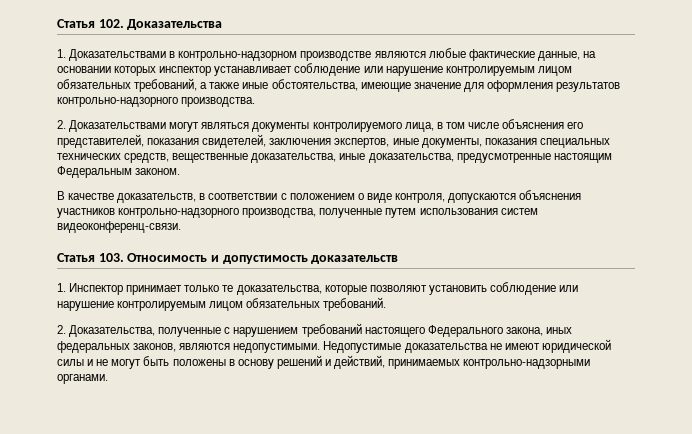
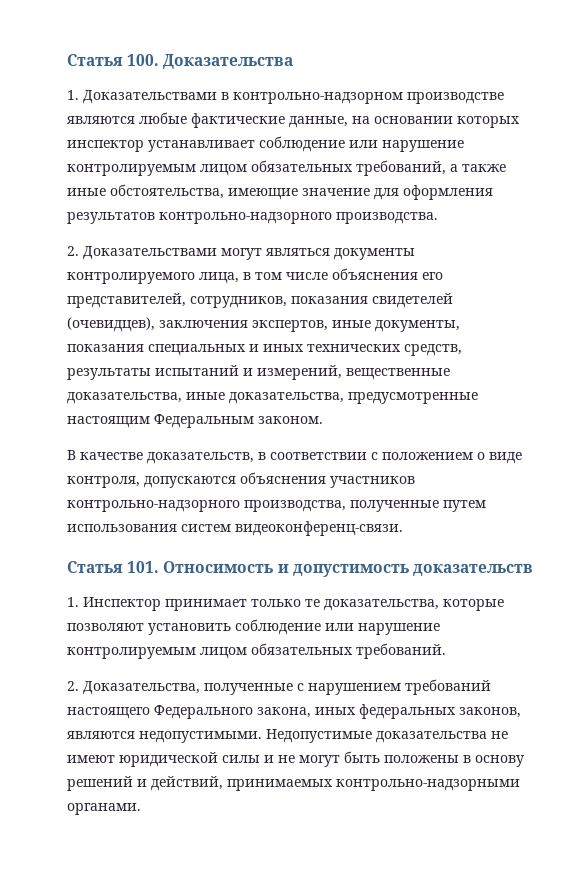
[57,19,124,28] Статья 102. -> [67,54,160,66] Статья 100.
[147,134,267,148] показания свидетелей, -> [190,293,453,308] [67,317,155,332] сотрудников, показания свидетелей (очевидцев),
[57,153,170,163] технических средств, -> [249,344,462,356] [67,365,342,380] и иных технических средств, результаты испытаний и измерений,
[98,253,124,262] 103. -> [127,561,160,573] 101.

